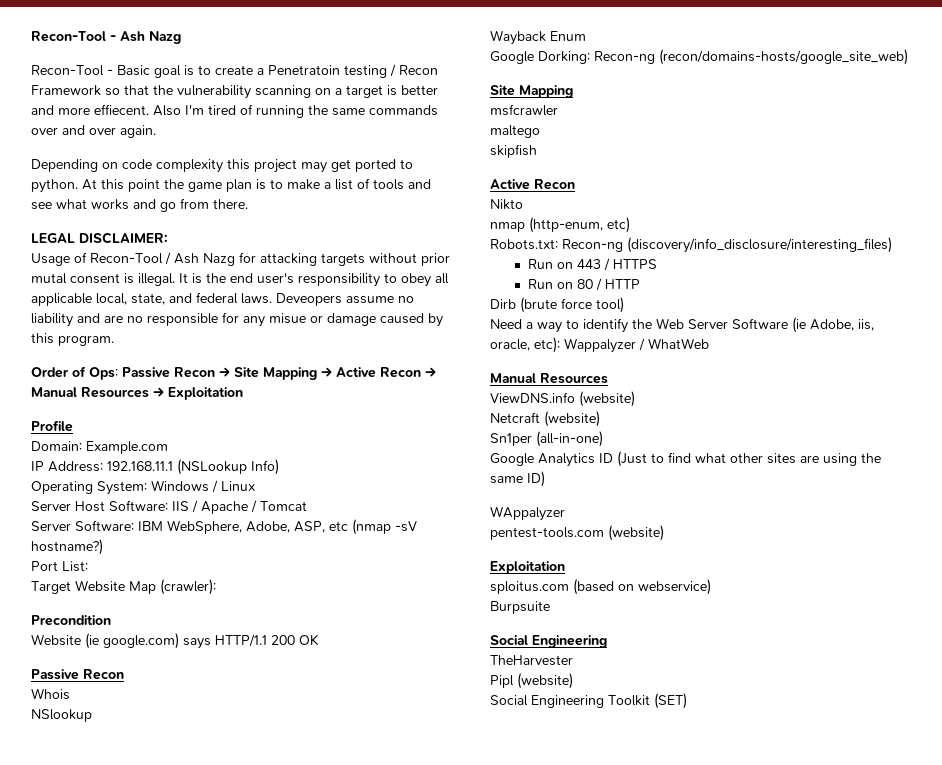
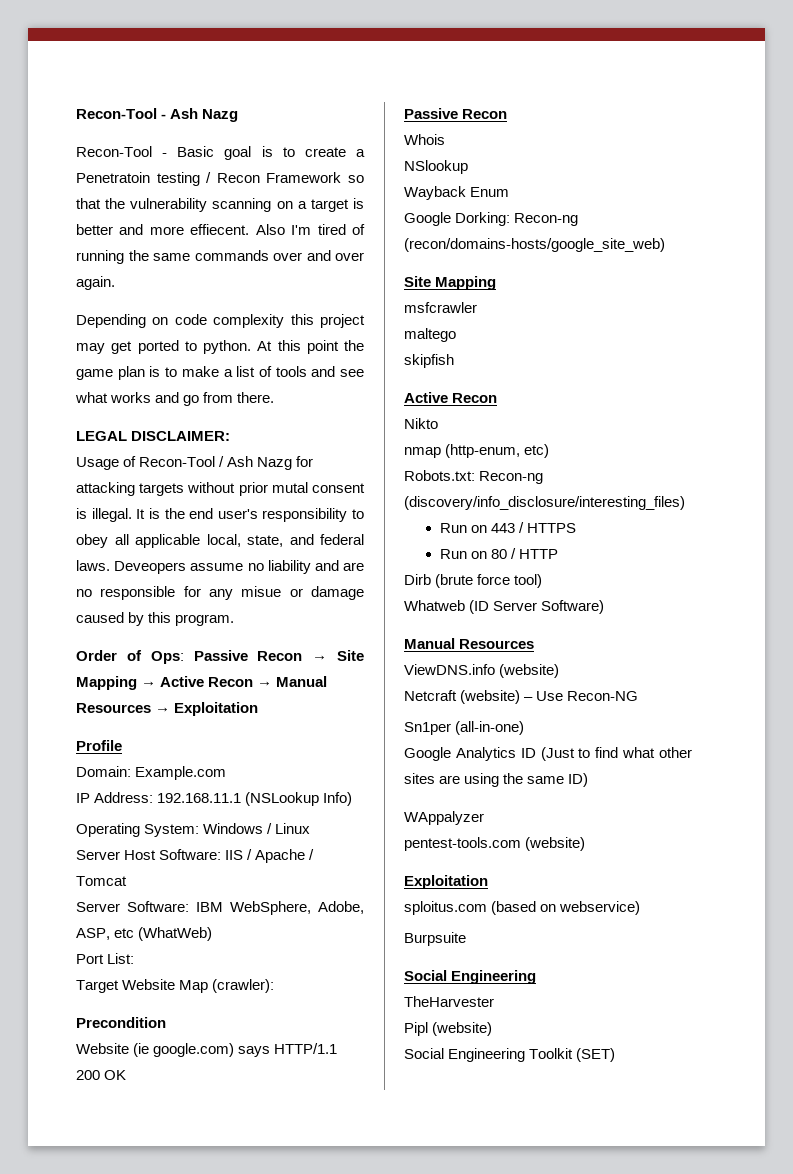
[352,519,417,535] [31,539,103,555] (nmap -sV hostname?) -> [138,927,213,941] (WhatWeb)
[490,317,874,333] [490,337,709,353] Need a way to identify the Web Server Software (ie Adobe, iis, oracle, etc): Wappalyzer / WhatWeb -> [404,600,605,614] Whatweb (ID Server Software)
(600, 419) none -> [524,691,639,701] – Use Recon-NG

